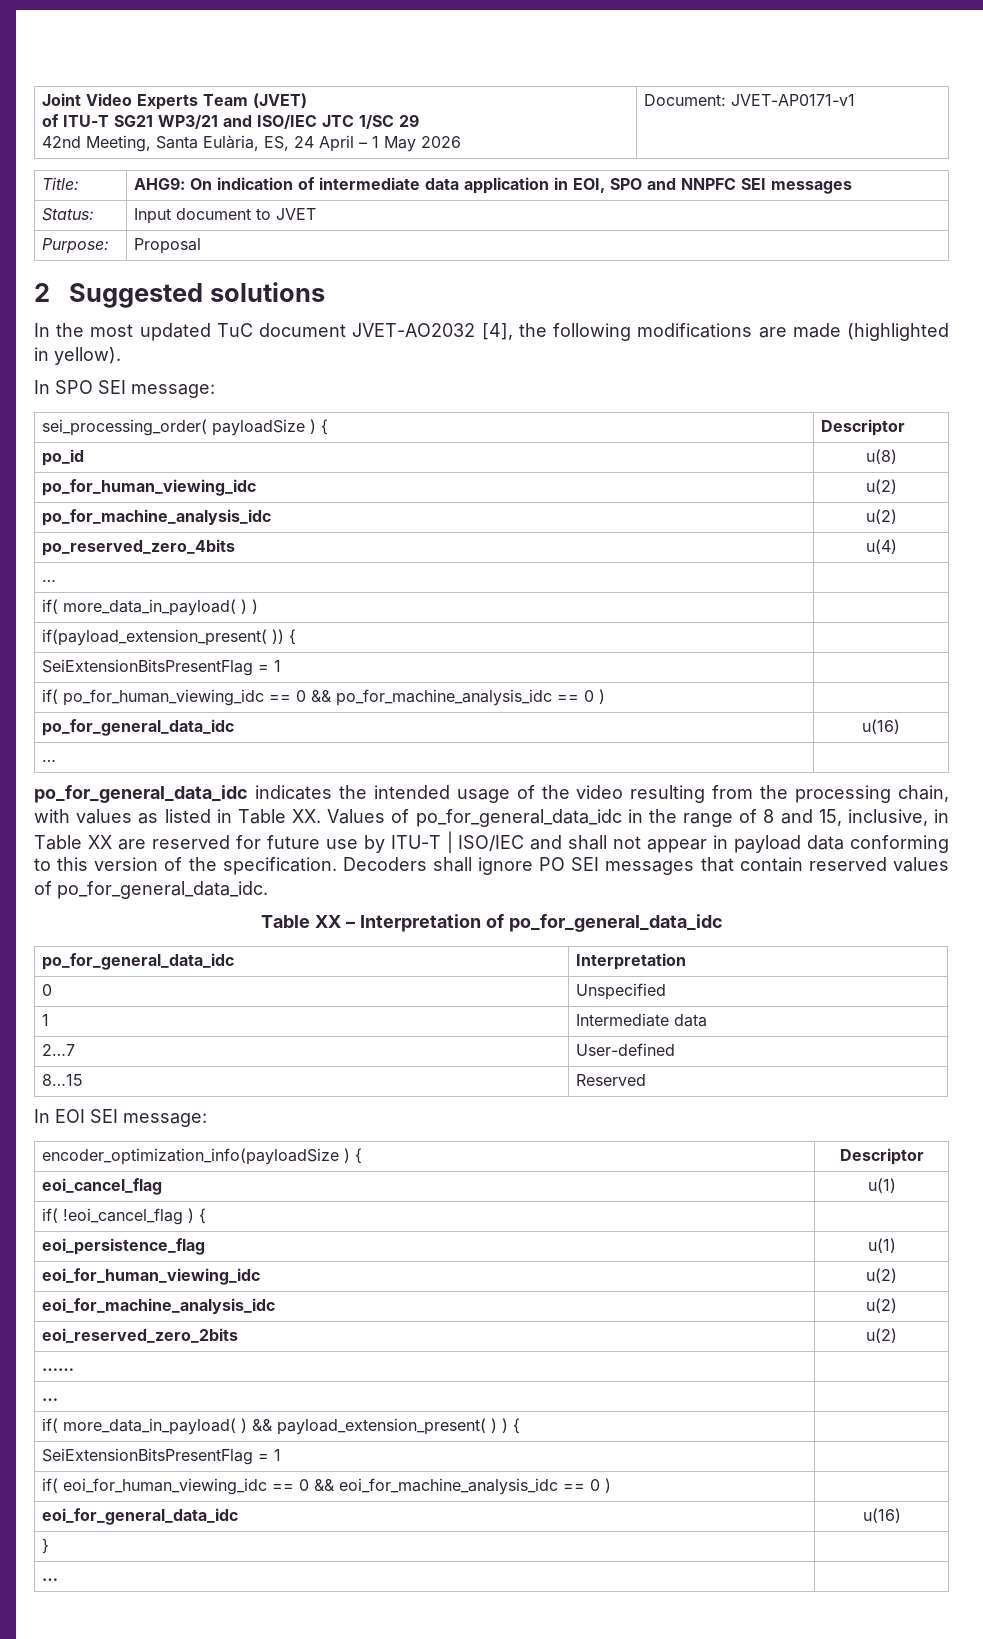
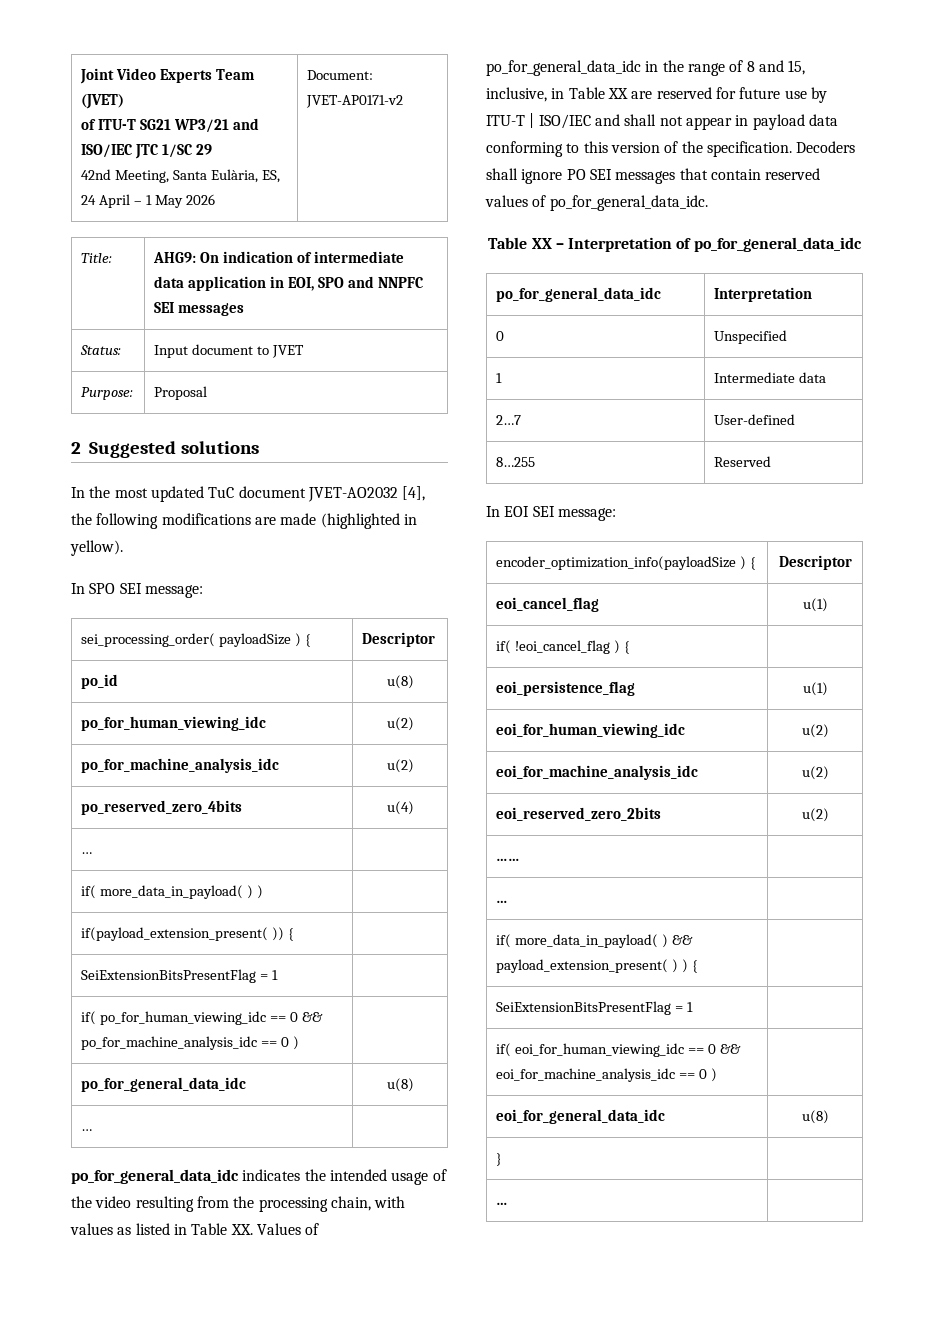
[730,94,855,106] JVET-AP0171-v1 -> [306,95,404,108] JVET-AP0171-v2
[862,719,900,734] u(16) -> [386,1078,414,1092] u(8)
[41,1074,83,1086] 8…15 -> [496,457,536,467] 8…255
[862,1508,901,1523] u(16) -> [801,1110,829,1124] u(8)

